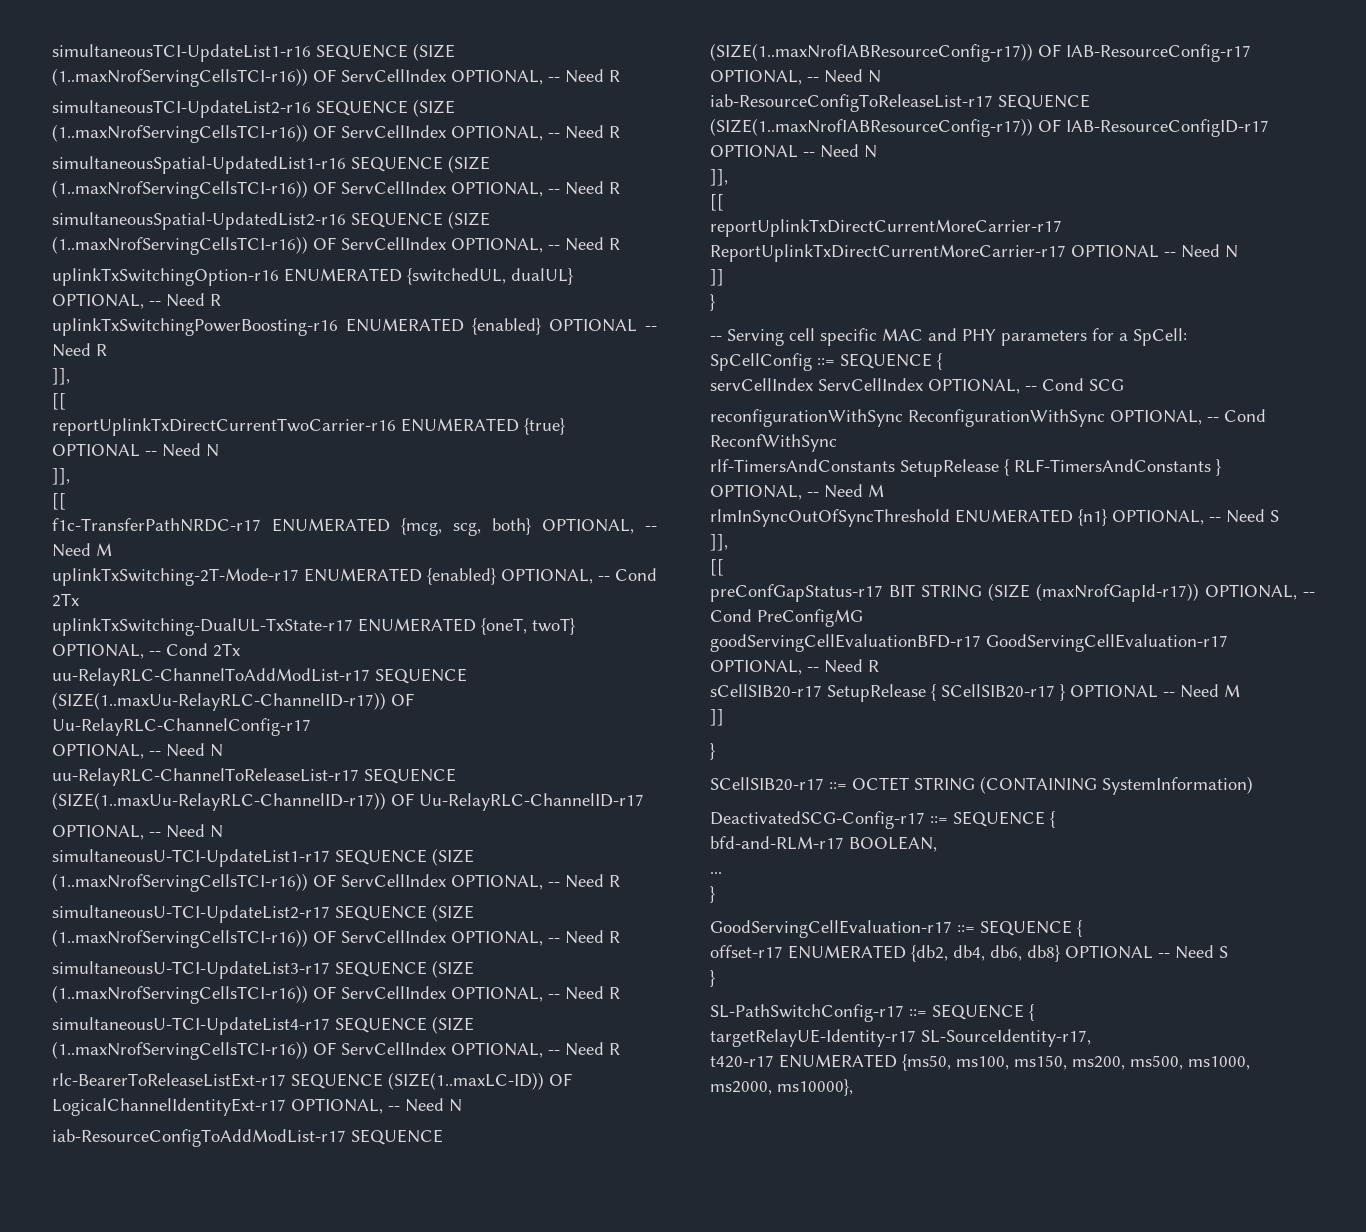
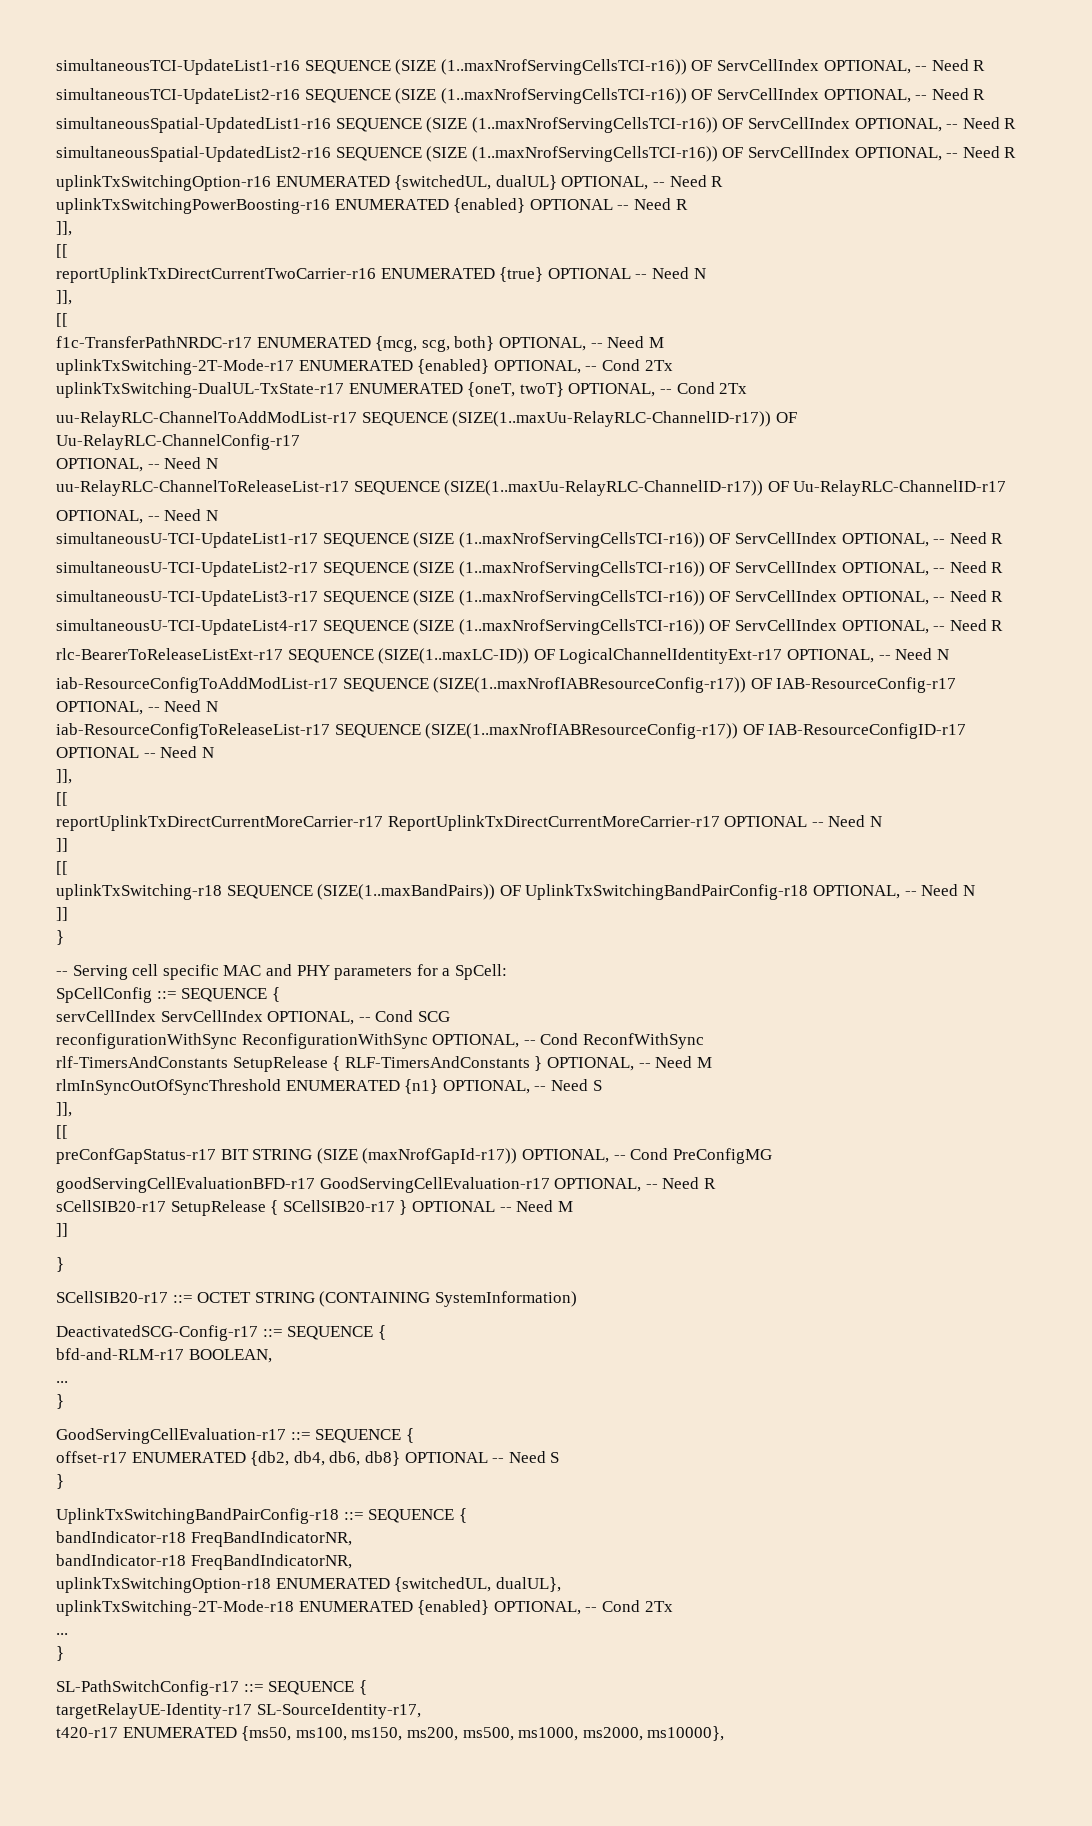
(724, 277) none -> [56,861,68,875] [56,884,975,900] [56,907,68,921] // [[ // uplinkTxSwitching-r18 SEQUENCE (SIZE(1..maxBandPairs)) OF UplinkTxSwitchingBandPairConfig-r18 OPTIONAL, -- Need N // ]]
(715, 978) none -> [56,1508,467,1524] [56,1531,352,1547] [56,1554,352,1570] [56,1577,561,1593] [56,1600,673,1616] [56,1633,68,1635] [56,1646,64,1661] // UplinkTxSwitchingBandPairConfig-r18 ::= SEQUENCE { // bandIndicator-r18 FreqBandIndicatorNR, // bandIndicator-r18 FreqBandIndicatorNR, // uplinkTxSwitchingOption-r18 ENUMERATED {switchedUL, dualUL}, // uplinkTxSwitching-2T-Mode-r18 ENUMERATED {enabled} OPTIONAL, -- Cond 2Tx // ... // }

